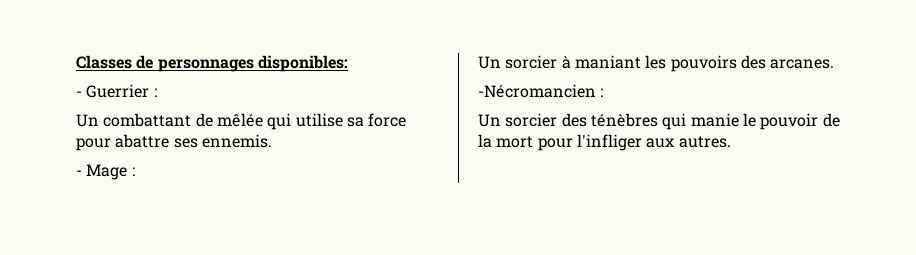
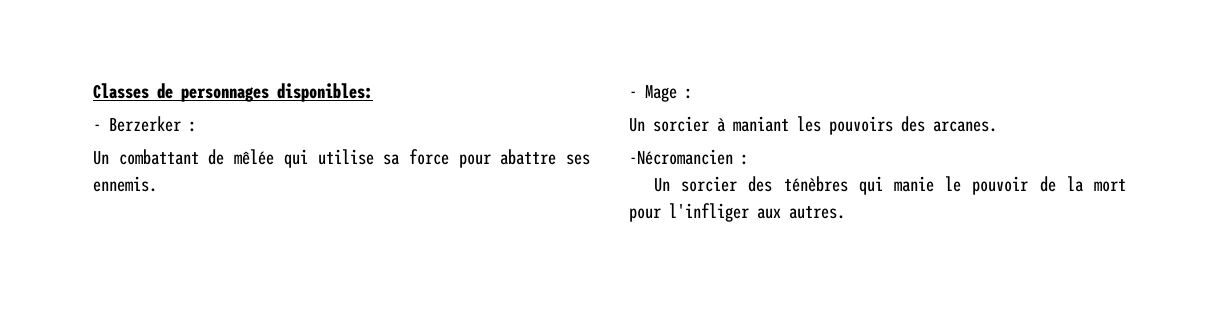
[86,84,150,98] Guerrier -> [109,116,181,132] Berzerker

